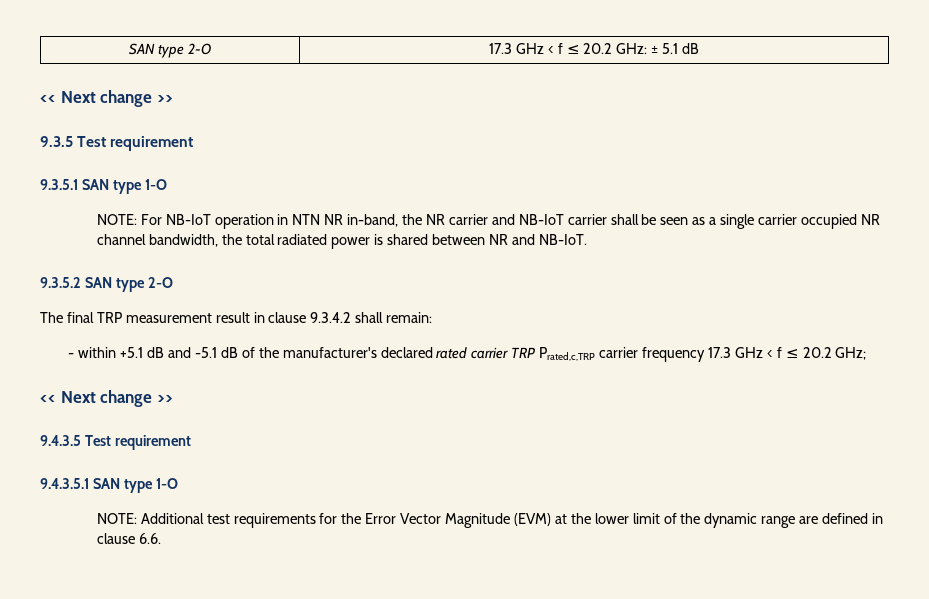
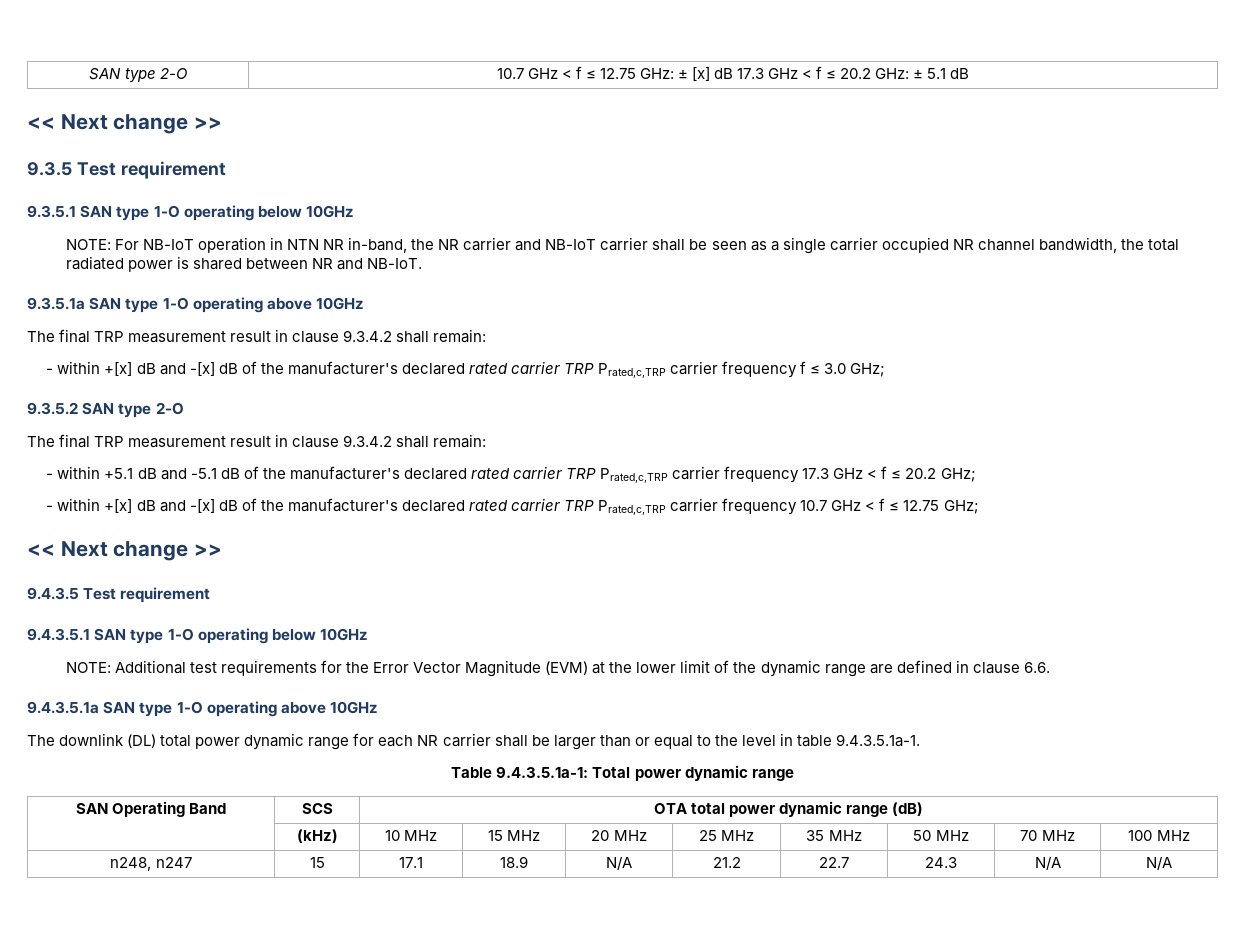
(211, 49) none -> [496,66,733,81] 10.7 GHz < f ≤ 12.75 GHz: ± [x] dB
(167, 184) none -> [183,205,355,221] operating below 10GHz
(587, 239) none -> [27,297,365,313] [27,329,487,343] [46,361,886,378] // 9.3.5.1a SAN type 1-O operating above 10GHz // The final TRP measurement result in clause 9.3.4.2 shall remain: // - within +[x] dB and -[x] dB of the manufacturer's declared rated carrier TRP Prated,c,TRP carrier frequency f ≤ 3.0 GHz;
(867, 353) none -> [46,498,979,515] // - within +[x] dB and -[x] dB of the manufacturer's declared rated carrier TRP Prated,c,TRP carrier frequency 10.7 GHz < f ≤ 12.75 GHz;
(178, 483) none -> [197,628,369,644] operating below 10GHz
(161, 538) none -> [27,701,379,717] [27,733,921,750] [451,765,794,781] [75,801,227,817] [301,803,333,814] [653,801,924,817] [296,829,338,843] [384,830,438,841] [487,830,541,841] [591,830,647,841] [698,830,755,841] [806,830,862,841] [913,830,969,841] [1020,830,1075,841] [1128,830,1190,841] [110,857,192,871] [309,857,325,868] [399,857,423,868] [500,856,528,868] [606,856,632,870] [712,857,741,868] [819,857,849,868] [925,857,957,868] [1034,856,1061,870] [1146,856,1172,870] // 9.4.3.5.1a SAN type 1-O operating above 10GHz // The downlink (DL) total power dynamic range for each NR carrier shall be larger than or equal to the level in table 9.4.3.5.1a-1. // Table 9.4.3.5.1a-1: Total power dynamic range // SAN Operating Band | SCS | OTA total power dynamic range (dB) // | (kHz) | 10 MHz | 15 MHz | 20 MHz | 25 MHz | 35 MHz | 50 MHz | 70 MHz | 100 MHz // n248, n247 | 15 | 17.1 | 18.9 | N/A | 21.2 | 22.7 | 24.3 | N/A | N/A

